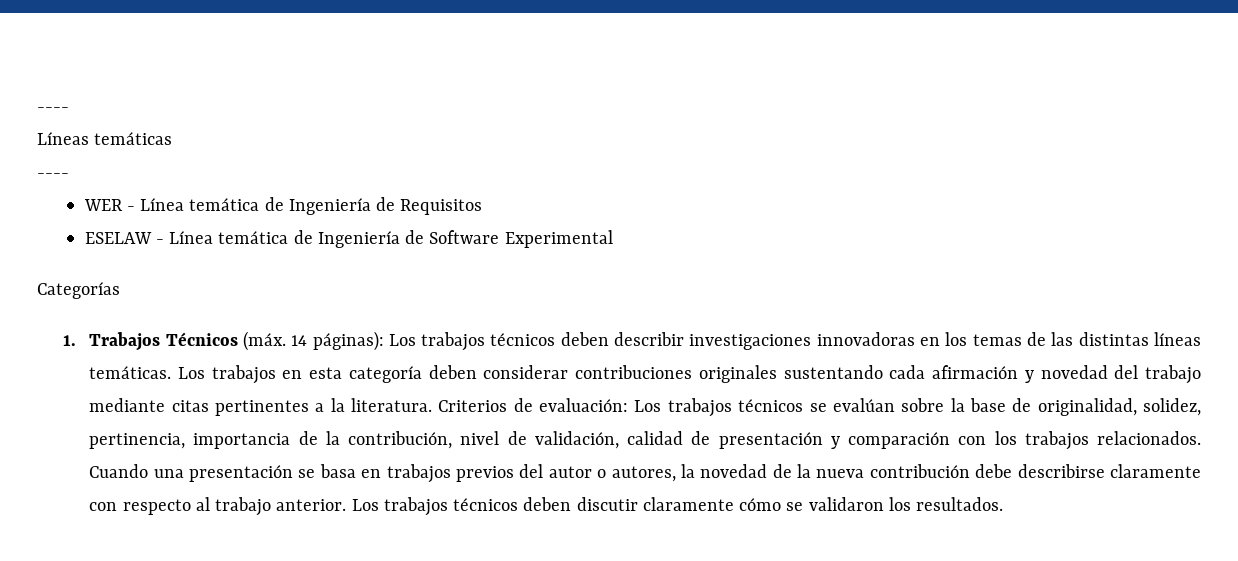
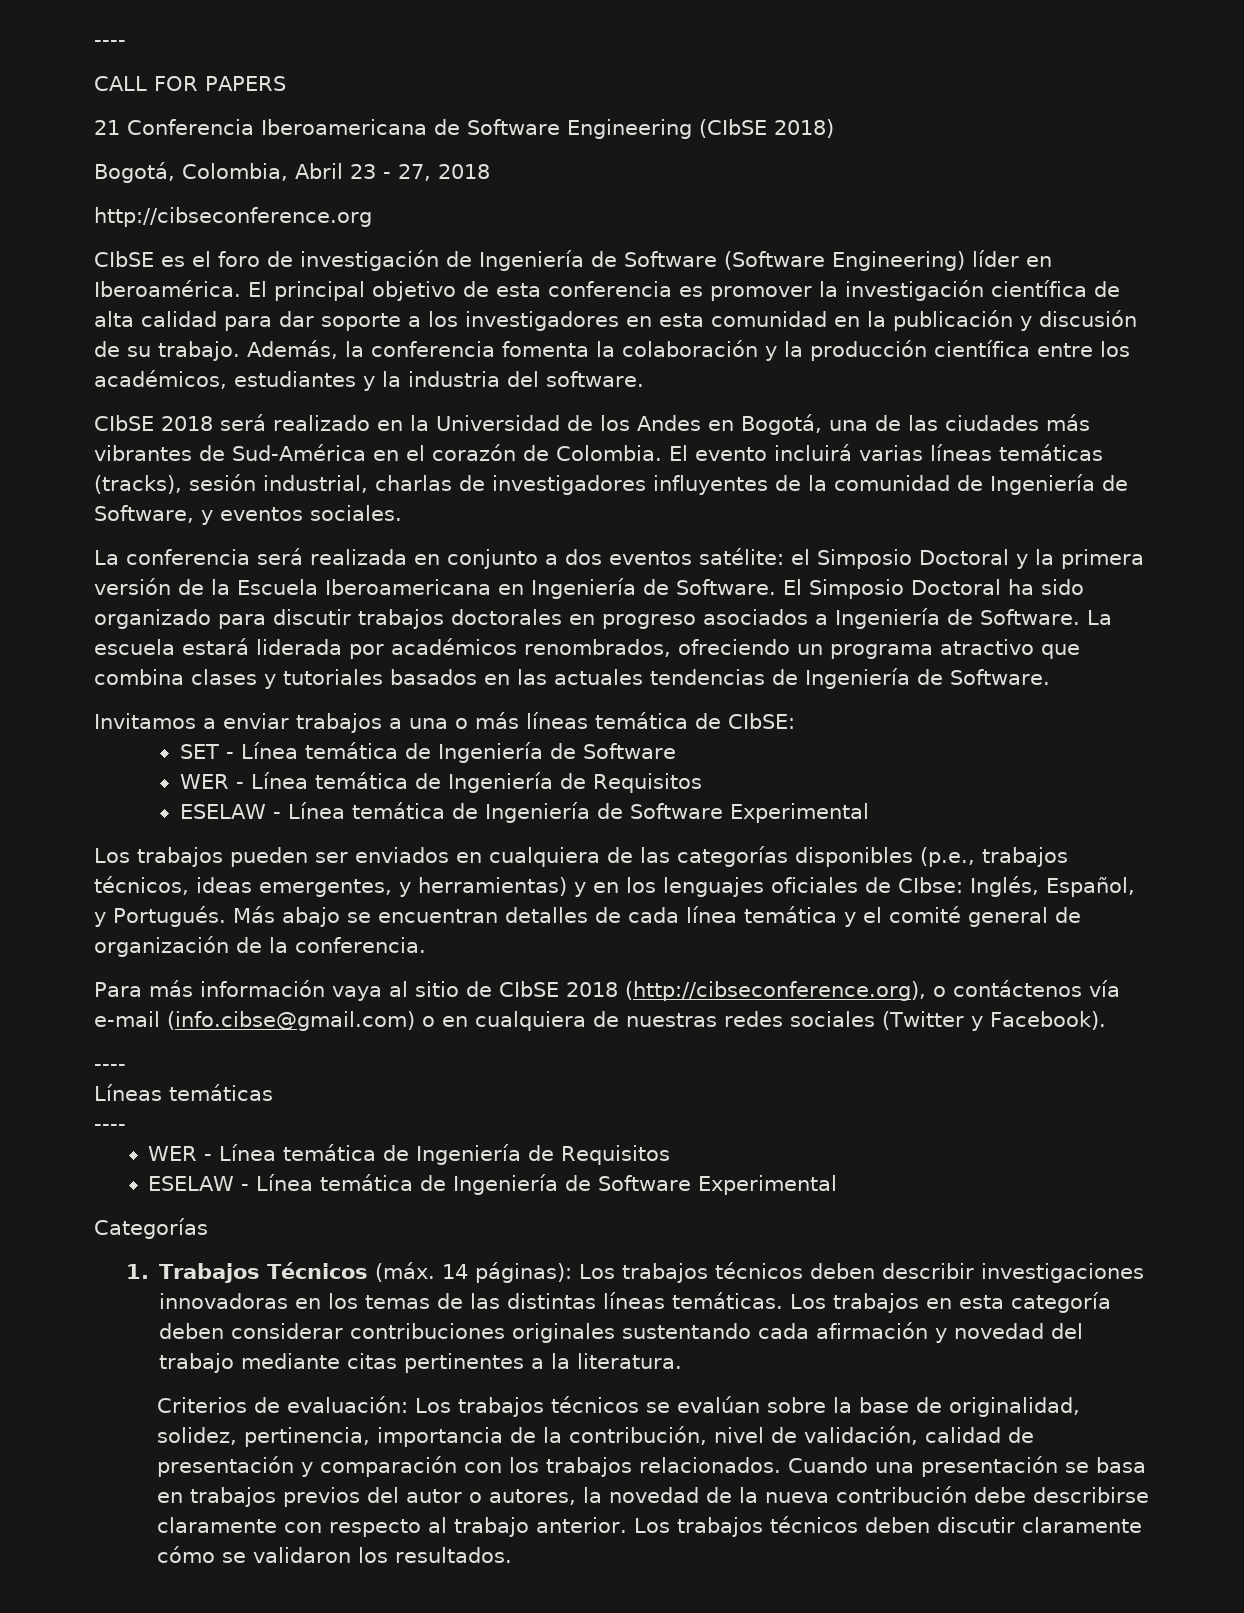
[37,107,69,112] ---- -> [94,40,126,47] [94,76,286,91] [94,119,834,139] [94,162,490,183] [94,207,372,227] [94,250,1052,271] [94,280,1120,301] [94,310,1137,331] [94,340,1130,361] [94,370,644,391] [94,414,1090,435] [94,444,1103,461] [94,474,1128,495] [94,505,402,525] [94,548,1144,569] [94,578,1084,599] [94,608,1112,629] [94,638,1080,659] [94,668,1050,689] [94,712,795,733] [179,742,676,763] [179,772,702,793] [179,802,869,823] [94,846,1068,867] [94,876,1135,897] [94,906,1081,927] [94,936,426,957] [94,980,1120,1001] [94,1011,1106,1031] [94,1064,126,1071] ---- // CALL FOR PAPERS // 21 Conferencia Iberoamericana de Software Engineering (CIbSE 2018) // Bogotá, Colombia, Abril 23 - 27, 2018 // http://cibseconference.org // CIbSE es el foro de investigación de Ingeniería de Software (Software Engineering) líder en Iberoamérica. El principal objetivo de esta conferencia es promover la investigación científica de alta calidad para dar soporte a los investigadores en esta comunidad en la publicación y discusión de su trabajo. Además, la conferencia fomenta la colaboración y la producción científica entre los académicos, estudiantes y la industria del software. // CIbSE 2018 será realizado en la Universidad de los Andes en Bogotá, una de las ciudades más vibrantes de Sud-América en el corazón de Colombia. El evento incluirá varias líneas temáticas (tracks), sesión industrial, charlas de investigadores influyentes de la comunidad de Ingeniería de Software, y eventos sociales. // La conferencia será realizada en conjunto a dos eventos satélite: el Simposio Doctoral y la primera versión de la Escuela Iberoamericana en Ingeniería de Software. El Simposio Doctoral ha sido organizado para discutir trabajos doctorales en progreso asociados a Ingeniería de Software. La escuela estará liderada por académicos renombrados, ofreciendo un programa atractivo que combina clases y tutoriales basados en las actuales tendencias de Ingeniería de Software. // Invitamos a enviar trabajos a una o más líneas temática de CIbSE: // SET - Línea temática de Ingeniería de Software // WER - Línea temática de Ingeniería de Requisitos // ESELAW - Línea temática de Ingeniería de Software Experimental // Los trabajos pueden ser enviados en cualquiera de las categorías disponibles (p.e., trabajos técnicos, ideas emergentes, y herramientas) y en los lenguajes oficiales de CIbse: Inglés, Español, y Portugués. Más abajo se encuentran detalles de cada línea temática y el comité general de organización de la conferencia. // Para más información vaya al sitio de CIbSE 2018 (http://cibseconference.org), o contáctenos vía e-mail (info.cibse@gmail.com) o en cualquiera de nuestras redes sociales (Twitter y Facebook). // ----
(433, 405) none -> (682, 1361) //

